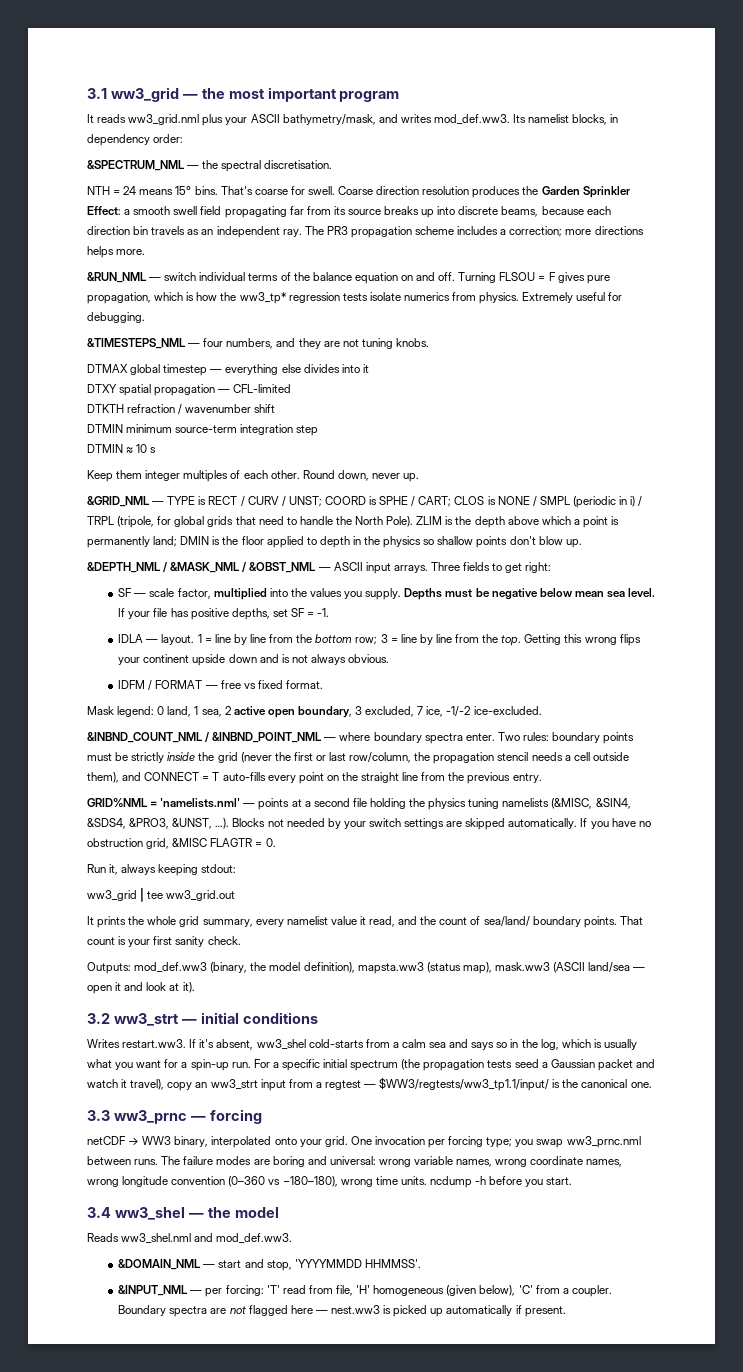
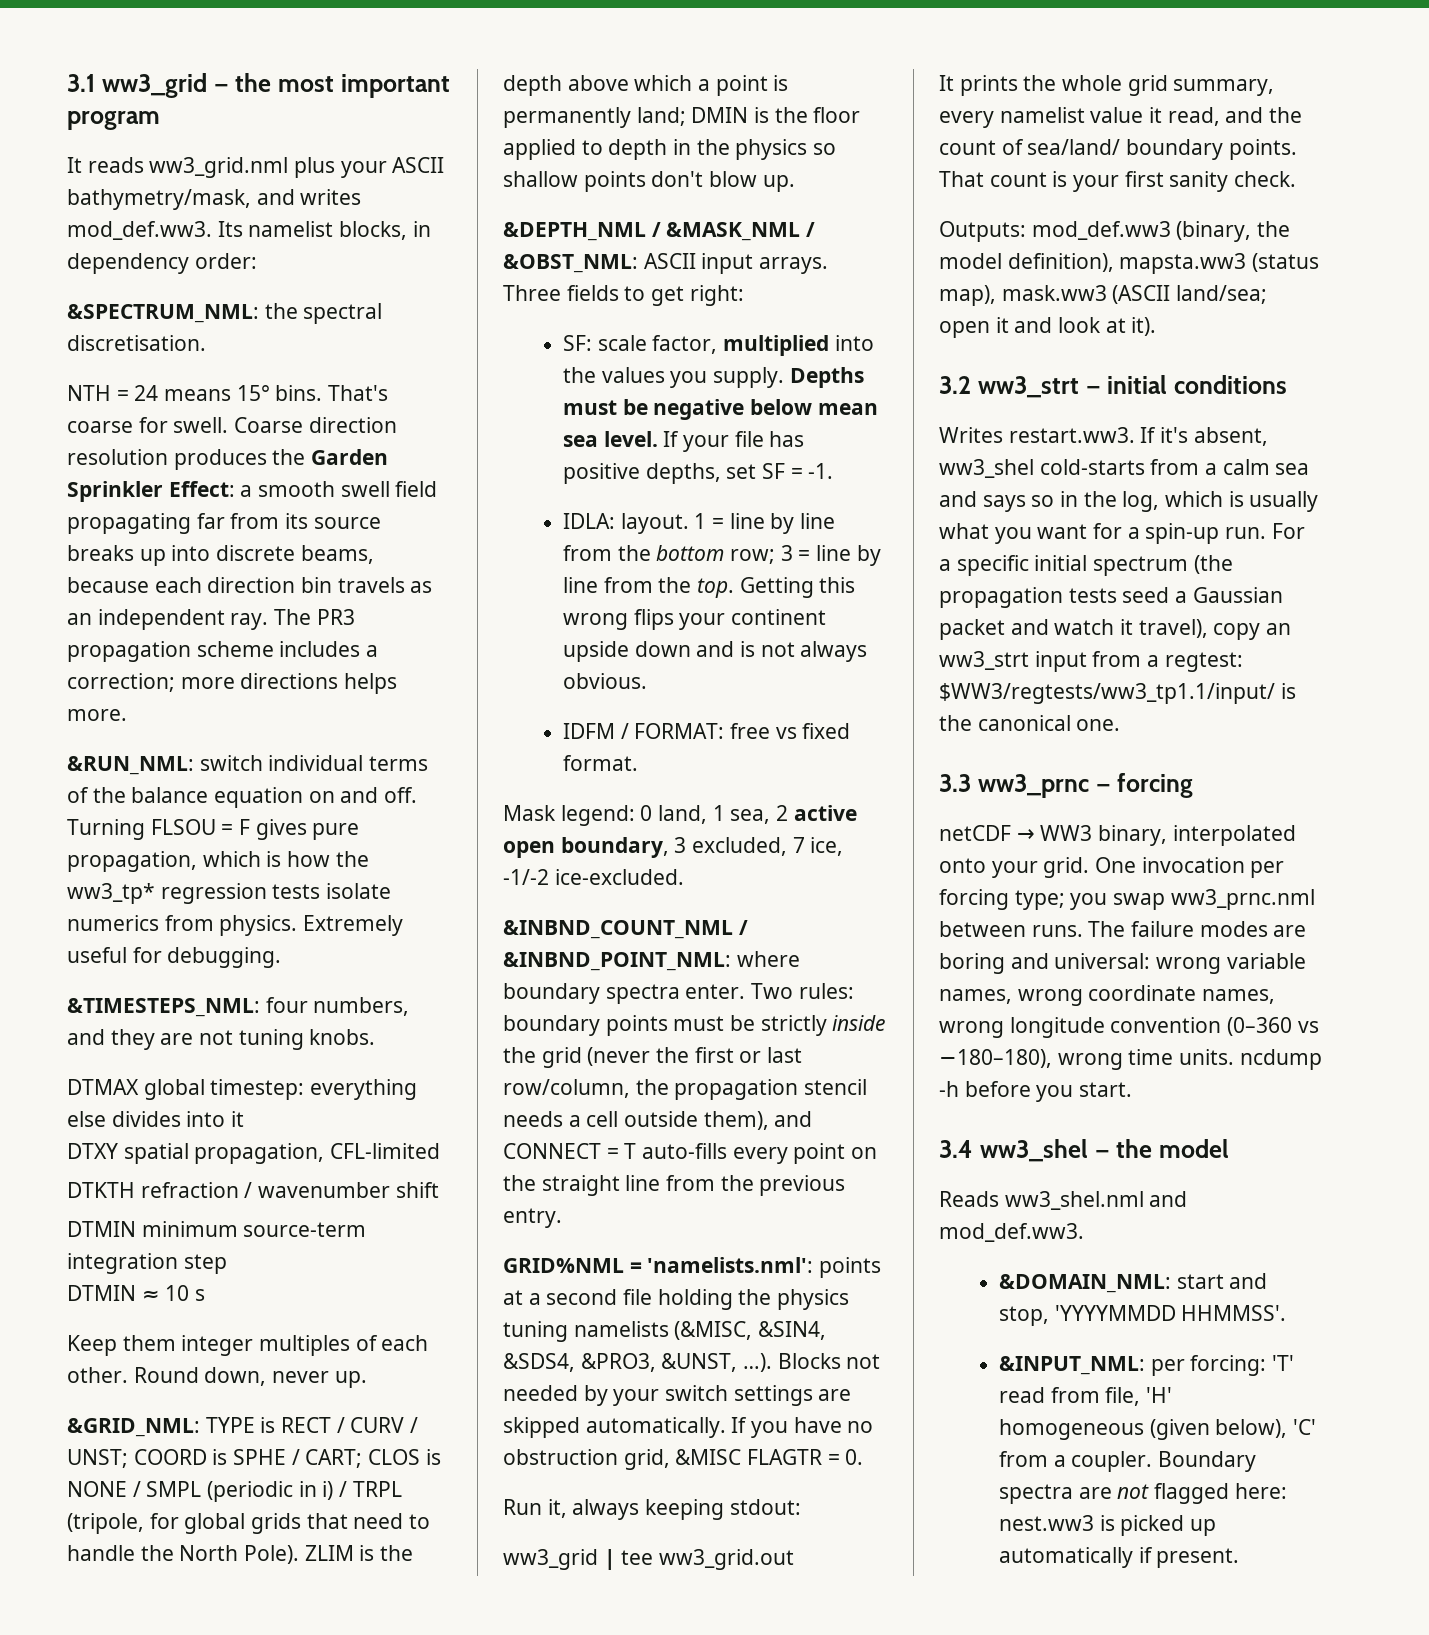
[87,160,200,171] &SPECTRUM_NML — -> [67,304,259,323] &SPECTRUM_NML:
[87,272,162,283] &RUN_NML — -> [67,756,194,775] &RUN_NML:
[87,338,201,349] &TIMESTEPS_NML — -> [67,998,260,1017] &TIMESTEPS_NML:
[163,364,223,376] timestep — -> [210,1079,305,1100] timestep:
[154,384,231,396] propagation — -> [194,1143,325,1164] propagation,
[87,496,165,507] &GRID_NML — -> [67,1418,200,1437] &GRID_NML:
[249,562,331,573] &OBST_NML — -> [503,254,638,273] &OBST_NML:
[118,588,147,597] SF — -> [563,335,593,351] SF:
[118,634,159,643] IDLA — -> [563,513,616,529] IDLA:
[155,680,218,689] FORMAT — -> [634,723,725,739] FORMAT:
[212,732,337,743] &INBND_POINT_NML — -> [503,952,731,971] &INBND_POINT_NML:
[160,798,256,808] 'namelists.nml' — -> [647,1257,814,1273] 'namelists.nml':
[588,962,646,973] land/sea — -> [1176,285,1268,304] land/sea;
[324,1080,377,1090] regtest — -> [1164,652,1243,672] regtest:
[118,1259,216,1270] &DOMAIN_NML — -> [999,1274,1172,1293] &DOMAIN_NML:
[118,1285,203,1296] &INPUT_NML — -> [999,1356,1146,1375] &INPUT_NML:
[290,1305,328,1314] here — -> [1234,1483,1287,1499] here:

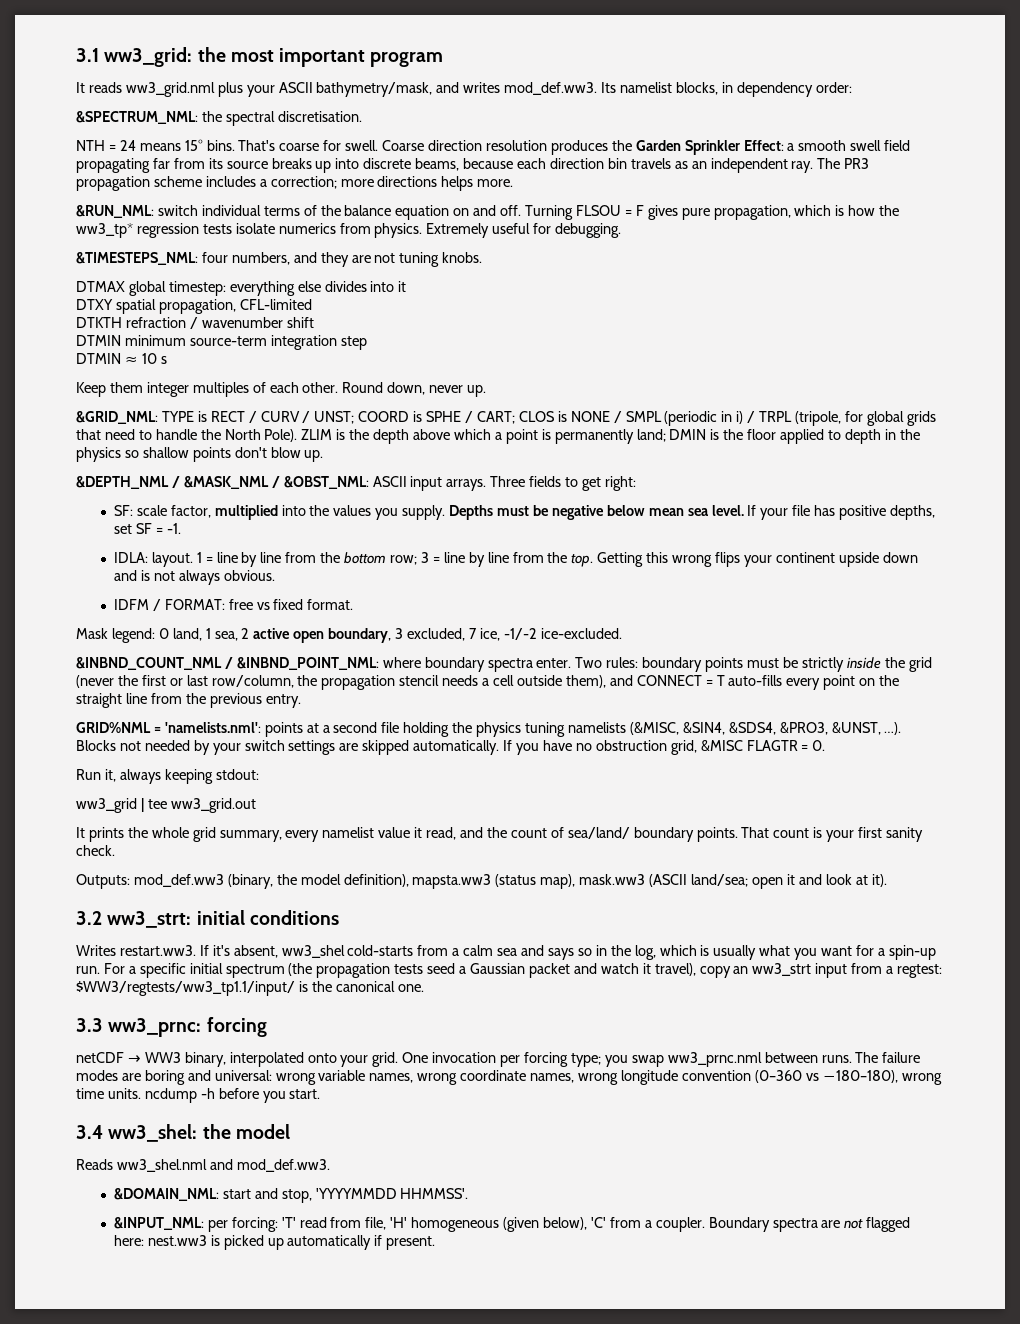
[101,73,229,98] ww3_grid — -> [104,47,193,67] ww3_grid:
[977,376,1101,398] ww3_strt — -> [107,911,192,928] ww3_strt:
[977,774,1111,798] ww3_prnc — -> [108,1018,202,1037] ww3_prnc:
[979,1139,1110,1162] ww3_shel — -> [108,1124,198,1142] ww3_shel:

